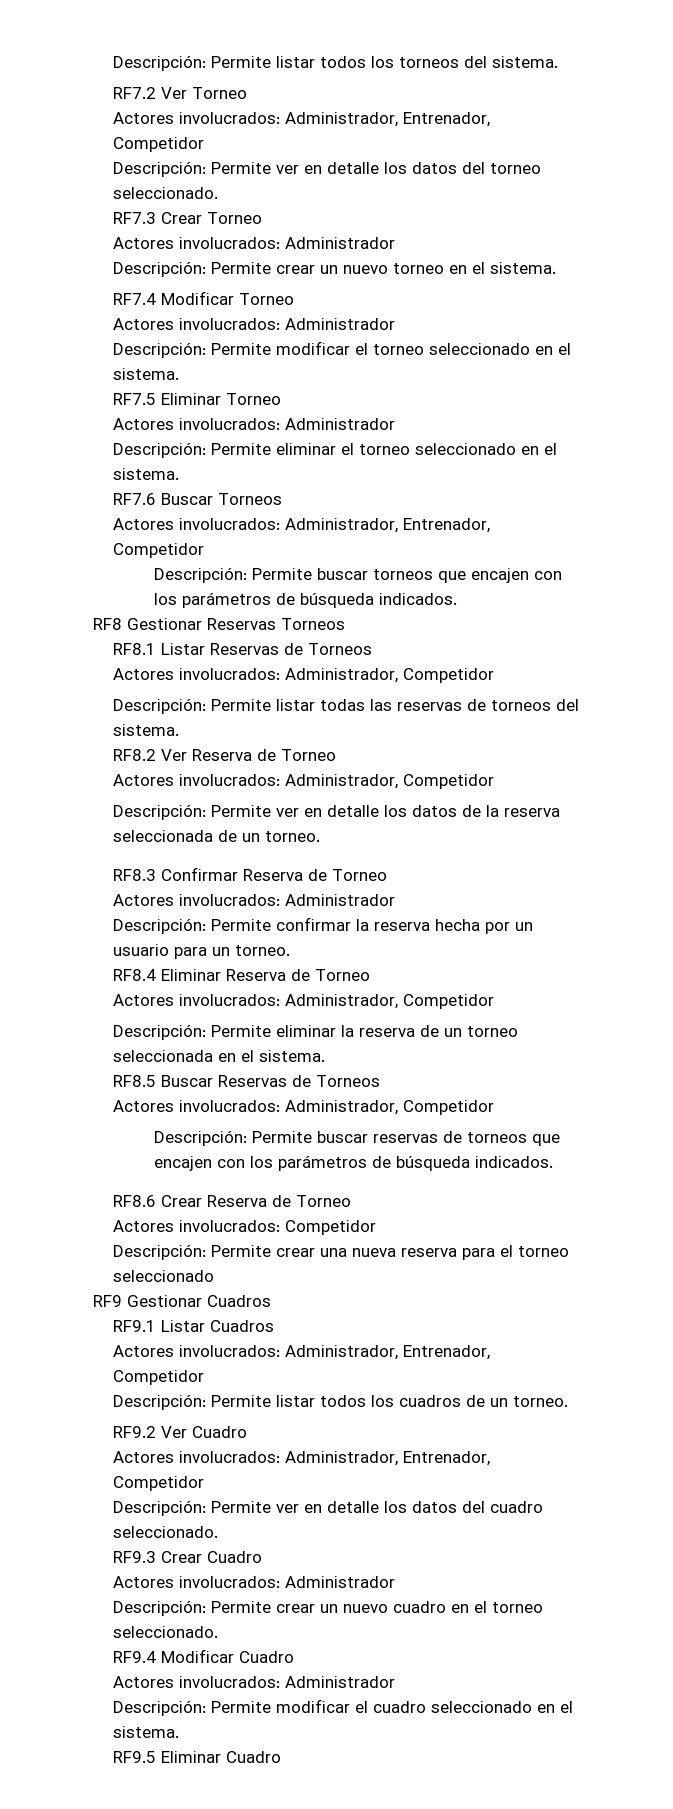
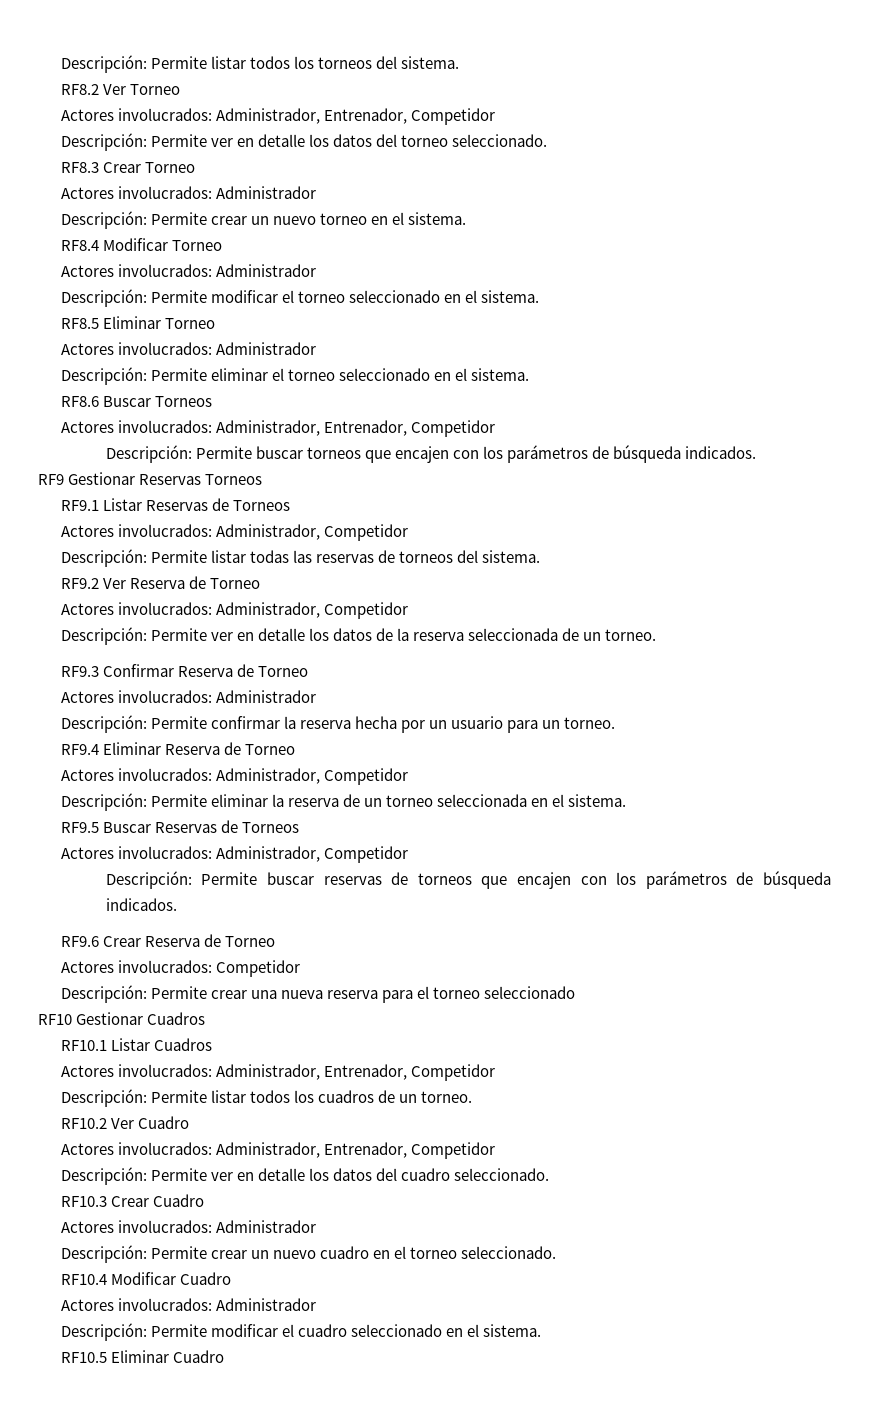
[113,87,157,99] RF7.2 -> [60,84,99,95] RF8.2
[113,212,157,224] RF7.3 -> [60,162,99,173] RF8.3
[113,293,157,305] RF7.4 -> [60,240,99,251] RF8.4
[113,393,157,405] RF7.5 -> [60,318,99,329] RF8.5
[113,493,157,505] RF7.6 -> [60,396,99,407] RF8.6
[93,618,122,630] RF8 -> [38,474,64,485] RF9
[113,643,157,655] RF8.1 -> [60,500,99,511] RF9.1
[113,749,157,761] RF8.2 -> [60,578,99,589] RF9.2
[113,869,157,881] RF8.3 -> [60,666,99,677] RF9.3
[113,969,157,981] RF8.4 -> [60,744,99,755] RF9.4
[113,1075,157,1087] RF8.5 -> [60,822,99,833] RF9.5
[113,1195,157,1207] RF8.6 -> [60,936,99,947] RF9.6
[93,1295,122,1307] RF9 -> [38,1014,72,1025] RF10
[113,1320,157,1332] RF9.1 -> [60,1040,107,1051] RF10.1
[113,1426,157,1438] RF9.2 -> [60,1118,107,1129] RF10.2
[113,1551,157,1563] RF9.3 -> [60,1196,107,1207] RF10.3
[113,1651,157,1663] RF9.4 -> [60,1274,107,1285] RF10.4
[113,1751,157,1763] RF9.5 -> [60,1352,107,1363] RF10.5

